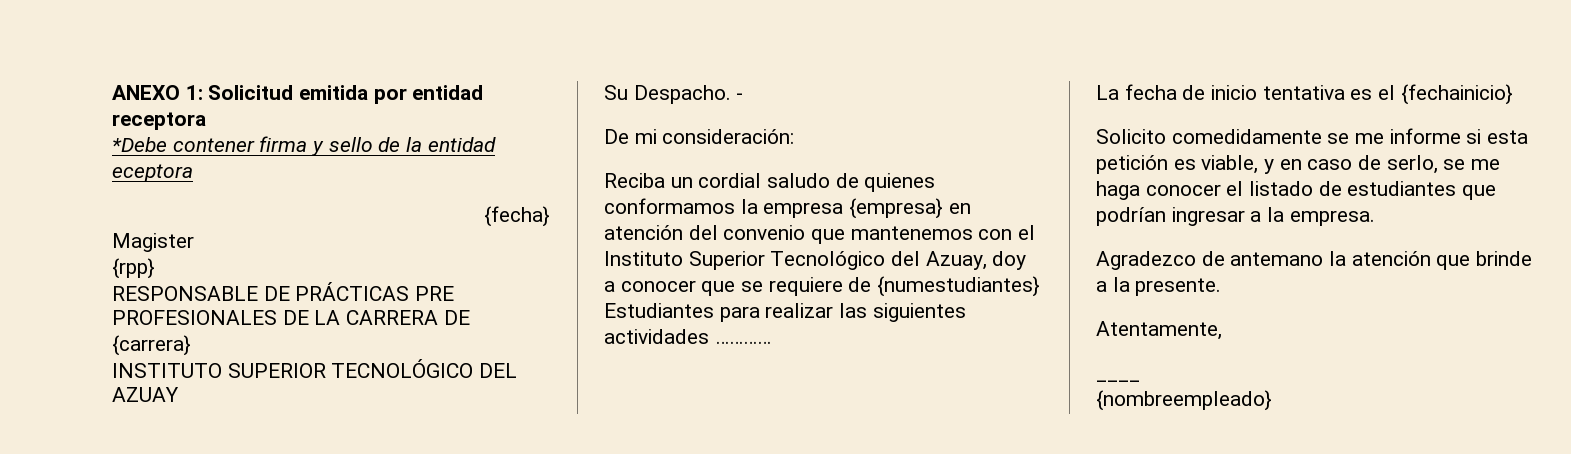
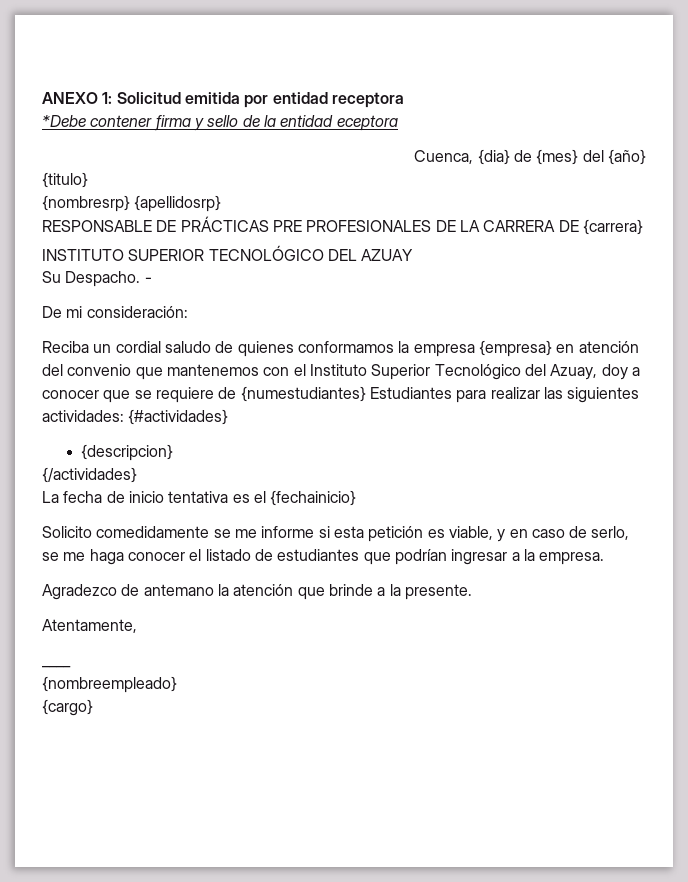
[484,206,550,227] [112,233,194,252] [112,258,155,279] {fecha} // Magister // {rpp} -> [414,149,646,165] [42,172,88,188] [42,195,222,212] Cuenca, {dia} de {mes} del {año} // {titulo} // {nombresrp} {apellidosrp}
[604,329,771,344] actividades ………… -> [42,409,229,425] [81,444,174,461] [42,467,137,483] actividades: {#actividades} // {descripcion} // {/actividades}
(1272, 400) none -> [42,699,93,716] // {cargo}

